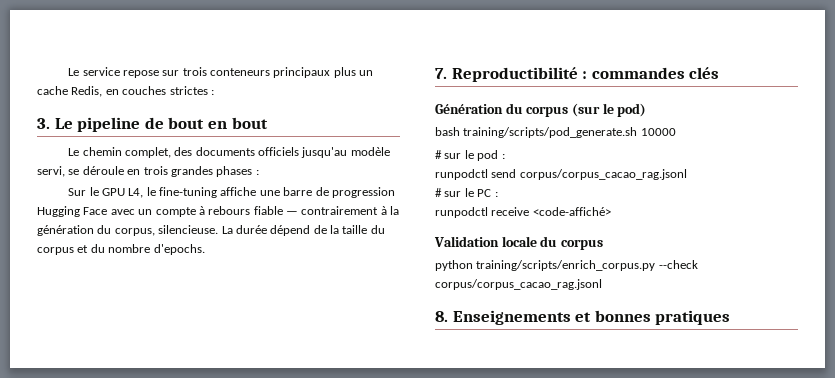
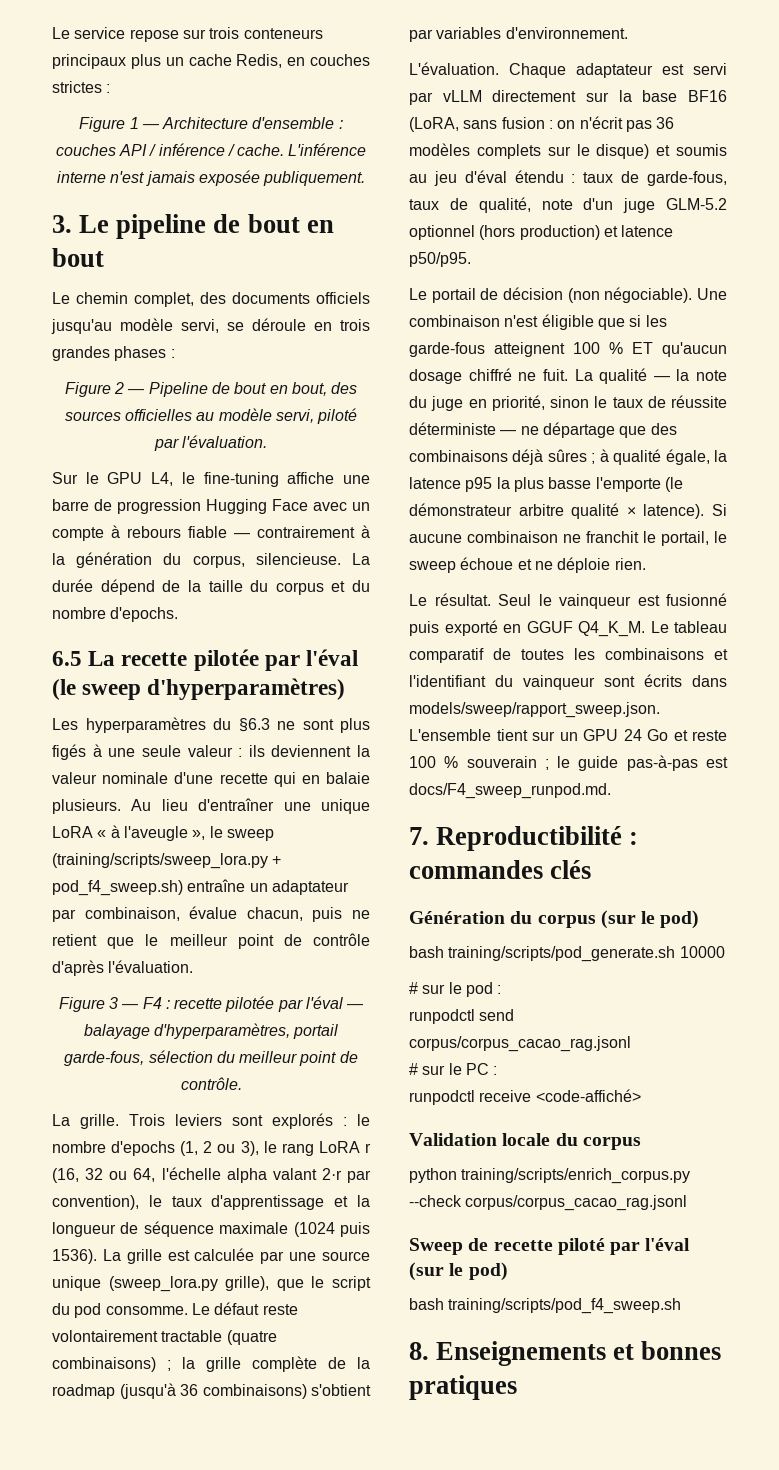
(214, 92) none -> [79,117,343,132] [55,143,367,156] [56,170,366,186] // Figure 1 — Architecture d'ensemble : couches API / inférence / cache. L'inférence interne n'est jamais exposée publiquement.
(259, 172) none -> [64,382,358,397] [64,408,358,424] [153,435,268,451] // Figure 2 — Pipeline de bout en bout, des sources officielles au modèle servi, piloté par l'évaluation.
(205, 249) none -> [52,649,359,671] [52,678,346,700] [52,717,370,733] [52,744,370,760] [52,772,370,787] [52,798,370,814] [52,825,274,841] [52,853,282,869] [52,879,349,896] [52,906,370,922] [52,933,370,949] [52,960,194,976] [58,996,365,1012] [83,1023,339,1039] [64,1050,358,1066] [180,1077,242,1090] [52,1113,370,1129] [52,1141,371,1156] [52,1167,371,1183] [52,1195,370,1210] [52,1221,371,1237] [52,1248,370,1264] [52,1276,371,1292] [52,1302,298,1318] [52,1330,277,1345] [52,1356,370,1372] [52,1383,371,1399] [409,27,628,42] [409,62,727,78] [409,90,727,105] [409,116,675,132] [409,143,727,159] [409,170,727,186] [409,197,727,213] [409,225,674,240] [409,252,471,267] [409,287,727,303] [409,314,667,330] [409,342,727,357] [409,368,727,384] [409,395,727,411] [409,422,677,438] [409,449,727,465] [409,477,683,492] [409,503,727,519] [409,531,727,546] [409,557,646,573] [409,593,727,609] [409,620,727,637] [409,648,728,663] [409,674,727,690] [409,702,660,718] [409,729,727,741] [409,755,728,771] [409,783,611,799] // 6.5 La recette pilotée par l'éval (le sweep d'hyperparamètres) // Les hyperparamètres du §6.3 ne sont plus figés à une seule valeur : ils deviennent la valeur nominale d'une recette qui en balaie plusieurs. Au lieu d'entraîner une unique LoRA « à l'aveugle », le sweep (training/scripts/sweep_lora.py + pod_f4_sweep.sh) entraîne un adaptateur par combinaison, évalue chacun, puis ne retient que le meilleur point de contrôle d'après l'évaluation. // Figure 3 — F4 : recette pilotée par l'éval — balayage d'hyperparamètres, portail garde-fous, sélection du meilleur point de contrôle. // La grille. Trois leviers sont explorés : le nombre d'epochs (1, 2 ou 3), le rang LoRA r (16, 32 ou 64, l'échelle alpha valant 2·r par convention), le taux d'apprentissage et la longueur de séquence maximale (1024 puis 1536). La grille est calculée par une source unique (sweep_lora.py grille), que le script du pod consomme. Le défaut reste volontairement tractable (quatre combinaisons) ; la grille complète de la roadmap (jusqu'à 36 combinaisons) s'obtient par variables d'environnement. // L'évaluation. Chaque adaptateur est servi par vLLM directement sur la base BF16 (LoRA, sans fusion : on n'écrit pas 36 modèles complets sur le disque) et soumis au jeu d'éval étendu : taux de garde-fous, taux de qualité, note d'un juge GLM-5.2 optionnel (hors production) et latence p50/p95. // Le portail de décision (non négociable). Une combinaison n'est éligible que si les garde-fous atteignent 100 % ET qu'aucun dosage chiffré ne fuit. La qualité — la note du juge en priorité, sinon le taux de réussite déterministe — ne départage que des combinaisons déjà sûres ; à qualité égale, la latence p95 la plus basse l'emporte (le démonstrateur arbitre qualité × latence). Si aucune combinaison ne franchit le portail, le sweep échoue et ne déploie rien. // Le résultat. Seul le vainqueur est fusionné puis exporté en GGUF Q4_K_M. Le tableau comparatif de toutes les combinaisons et l'identifiant du vainqueur sont écrits dans models/sweep/rapport_sweep.json. L'ensemble tient sur un GPU 24 Go et reste 100 % souverain ; le guide pas-à-pas est docs/F4_sweep_runpod.md.
(602, 284) none -> [409,1238,691,1255] [409,1262,508,1281] [409,1298,682,1314] // Sweep de recette piloté par l'éval (sur le pod) // bash training/scripts/pod_f4_sweep.sh

